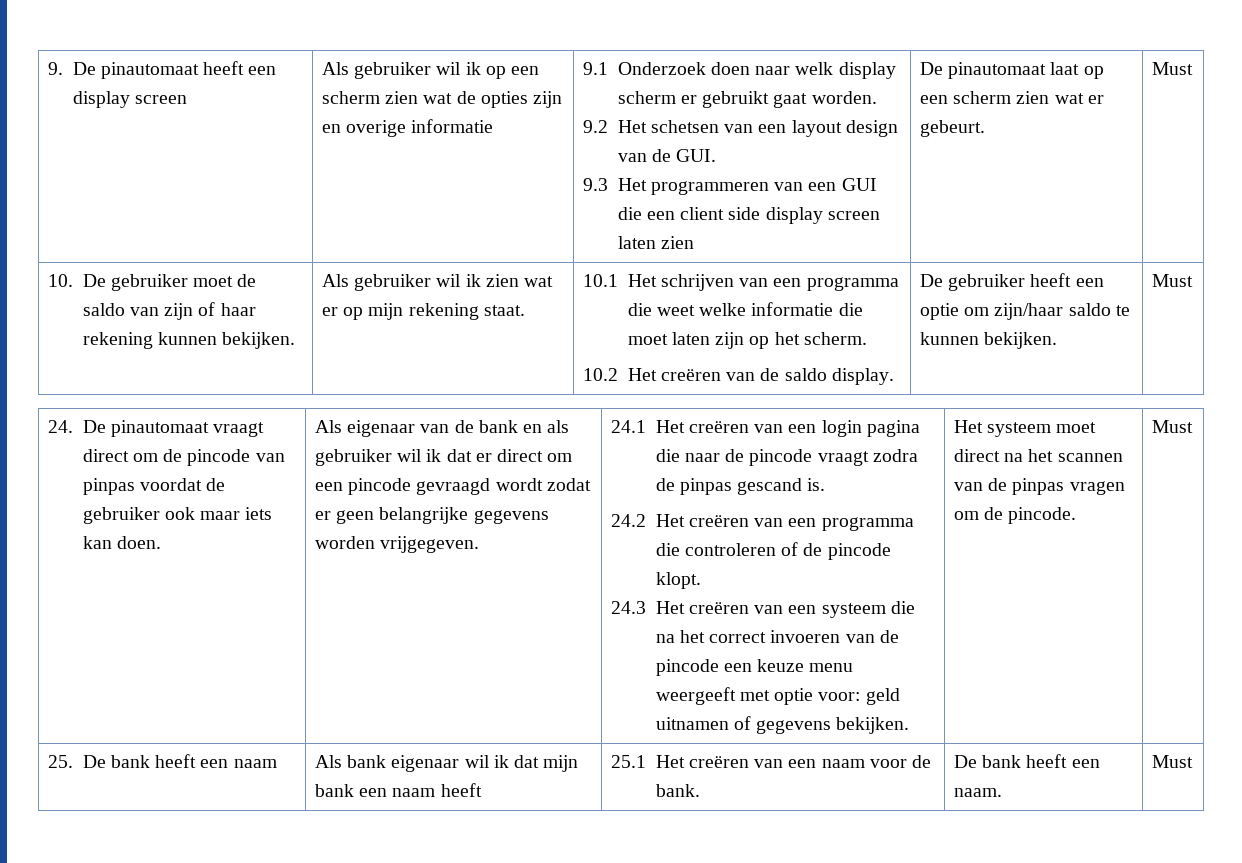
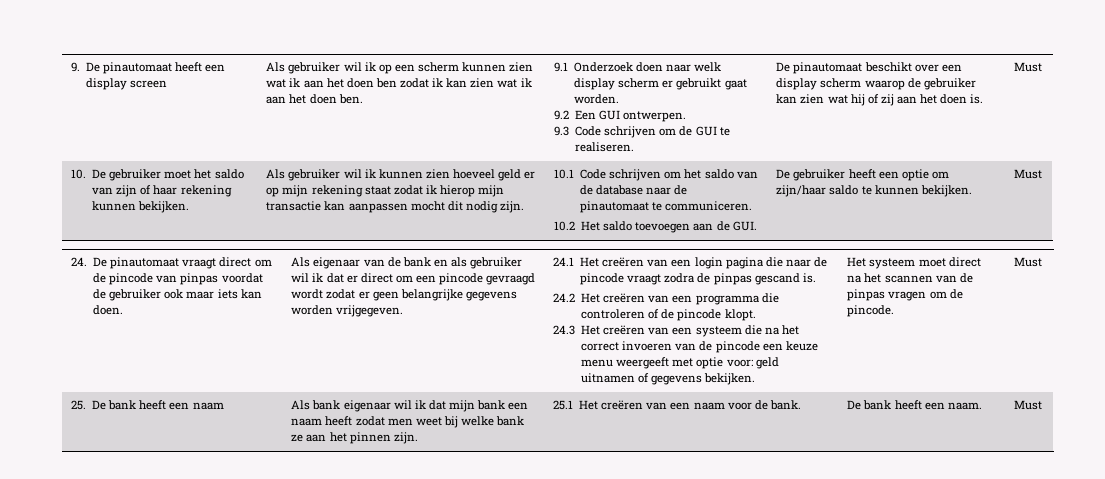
[385,91,563,108] [321,119,494,137] zien wat de opties zijn en overige informatie -> [462,62,534,72] [266,78,532,88] [266,94,363,104] kunnen zien wat ik aan het doen ben zodat ik kan zien wat ik aan het doen ben.
[617,120,898,137] [617,149,717,162] [582,178,877,195] [617,207,880,224] [617,236,694,249] [919,62,1104,79] [919,91,1104,104] [919,120,985,137] Het schetsen van een layout design van de GUI. // 9.3 Het programmeren van een GUI die een client side display screen laten zien | De pinautomaat laat op een scherm zien wat er gebeurt. -> [575,110,687,122] [554,126,730,138] [575,142,635,152] [776,62,962,74] [776,78,976,90] [776,94,984,106] Een GUI ontwerpen. // 9.3 Code schrijven om de GUI te realiseren. | De pinautomaat beschikt over een display scherm waarop de gebruiker kan zien wat hij of zij aan het doen is.
[237,274,257,287] de -> [194,169,212,179] het
[485,274,554,287] [321,303,525,320] [582,274,899,291] [627,302,863,316] [627,332,867,349] [582,368,894,385] zien wat er op mijn rekening staat. | 10.1 Het schrijven van een programma die weet welke informatie die moet laten zijn op het scherm. // 10.2 Het creëren van de saldo display. -> [378,169,536,181] [266,185,505,197] [266,201,524,213] [554,169,758,181] [580,185,688,195] [580,201,753,213] [554,221,757,233] kunnen zien hoeveel geld er op mijn rekening staat zodat ik hierop mijn transactie kan aanpassen mocht dit nodig zijn. | 10.1 Code schrijven om het saldo van de database naar de pinautomaat te communiceren. // 10.2 Het saldo toevoegen aan de GUI.
(482, 790) none -> [355,416,525,428] [291,432,418,444] zodat men weet bij welke bank ze aan het pinnen zijn.

